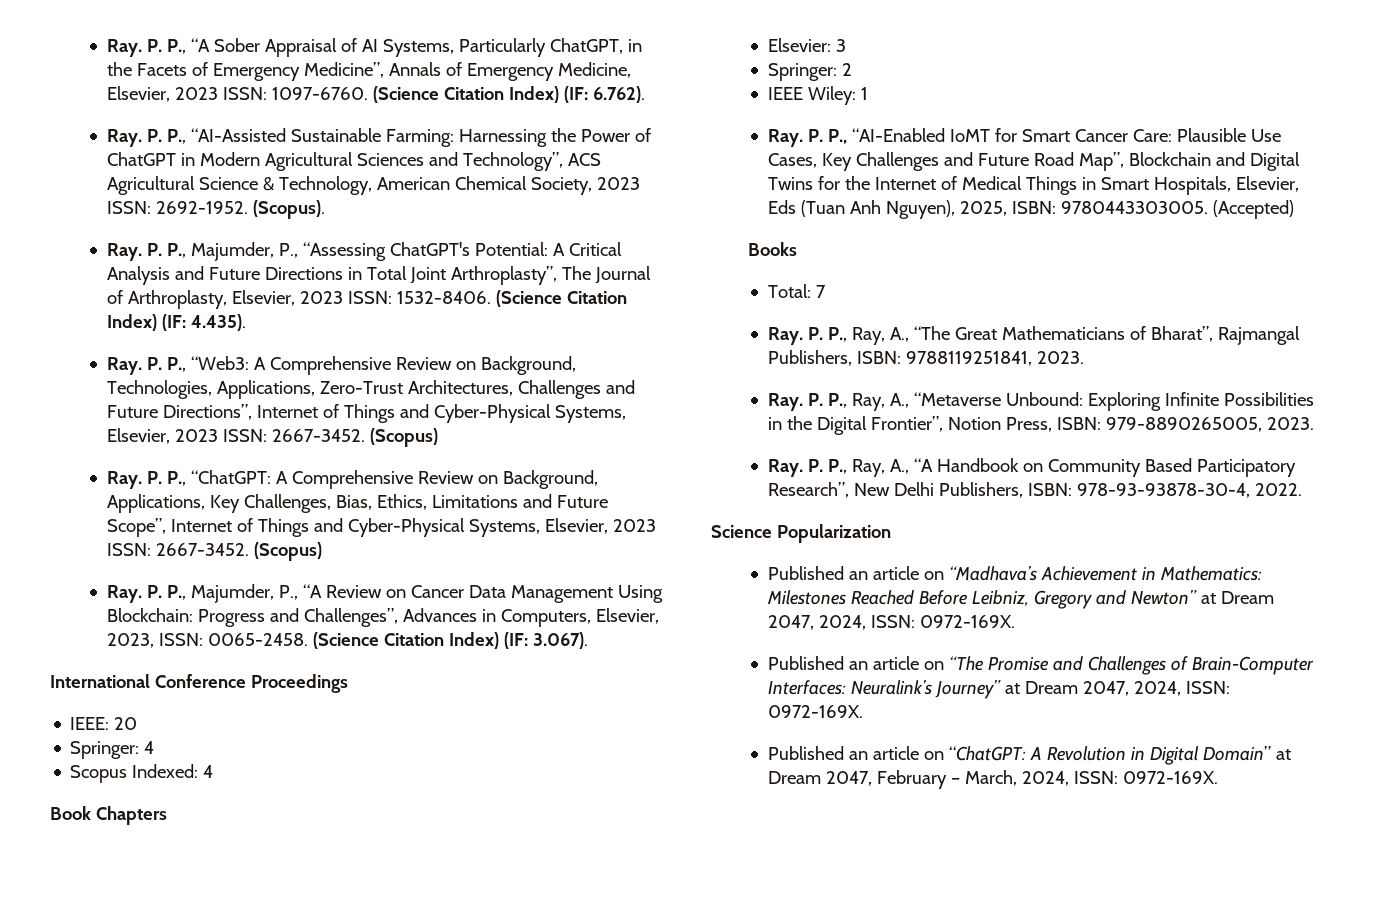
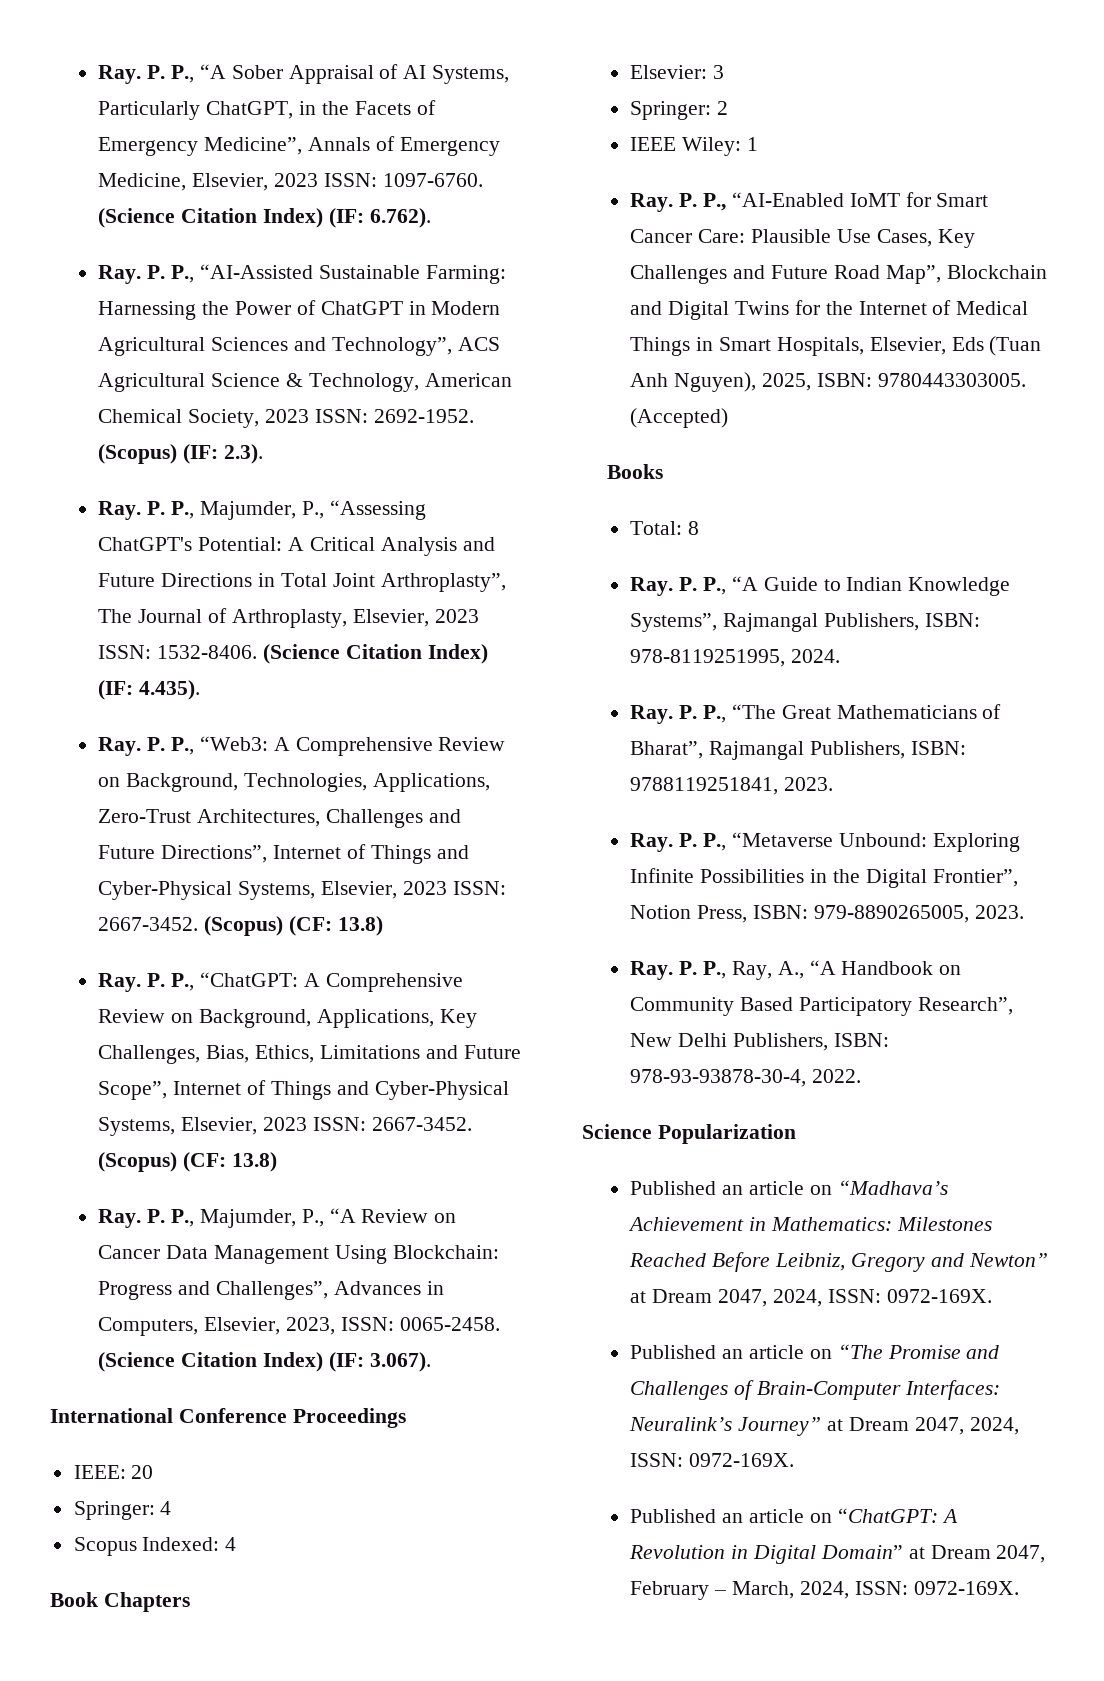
[252,200,325,219] (Scopus). -> [98,444,264,464] (Scopus) (IF: 2.3).
(438, 437) none -> [289,916,383,936] (CF: 13.8)
(322, 551) none -> [183,1152,278,1172] (CF: 13.8)
[815,285,826,298] [767,327,909,345] 7 // Ray. P. P., Ray, A., -> [688,521,700,535] [630,576,1011,596] [630,613,980,632] [630,649,841,667] [630,705,727,724] 8 // Ray. P. P., “A Guide to Indian Knowledge Systems”, Rajmangal Publishers, ISBN: 978-8119251995, 2024. // Ray. P. P.,
[851,393,909,411] Ray, A., -> (727, 842) none

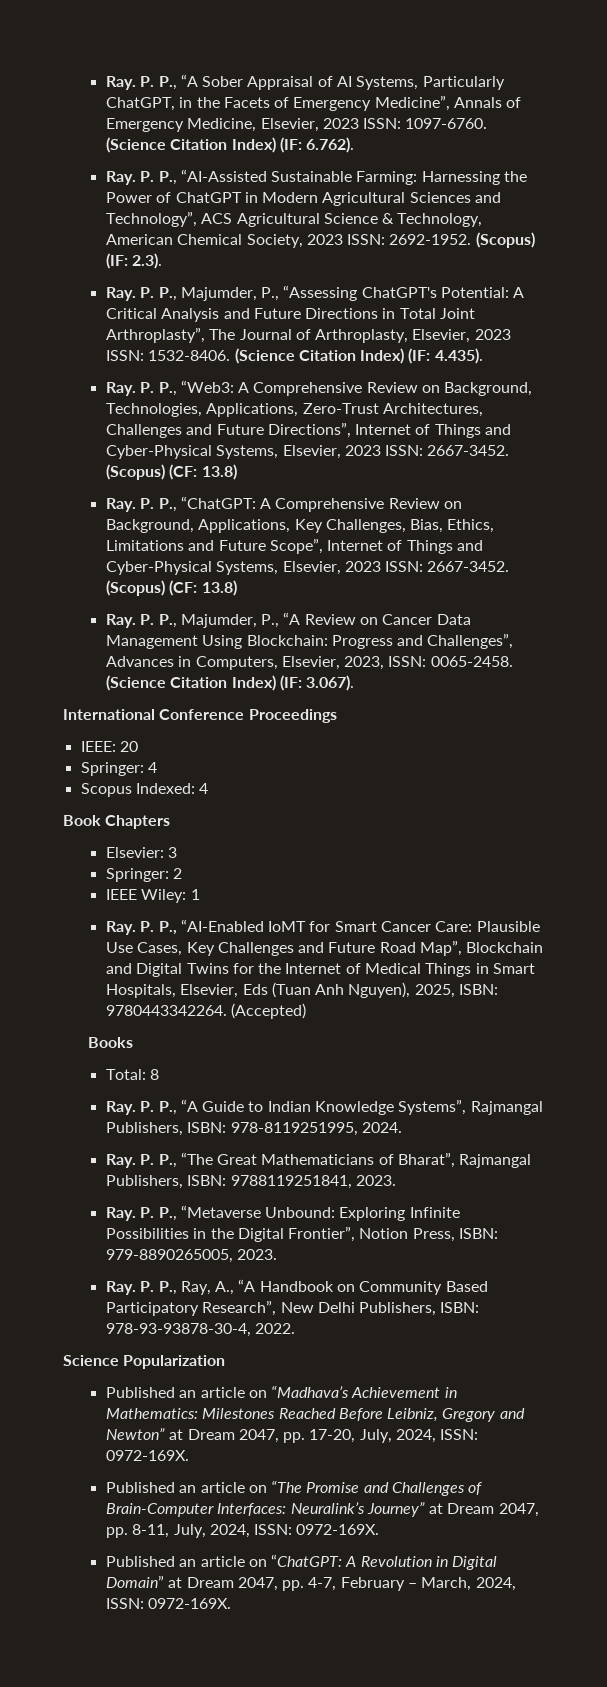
[877,373,1026,387] 9780443303005. -> [105,1005,227,1016] 9780443342264.
(768, 1298) none -> [283,1429,392,1443] pp. 17-20, July,
(964, 1426) none -> [105,1524,206,1538] pp. 8-11, July,
(1046, 1554) none -> [282,1577,337,1591] pp. 4-7,

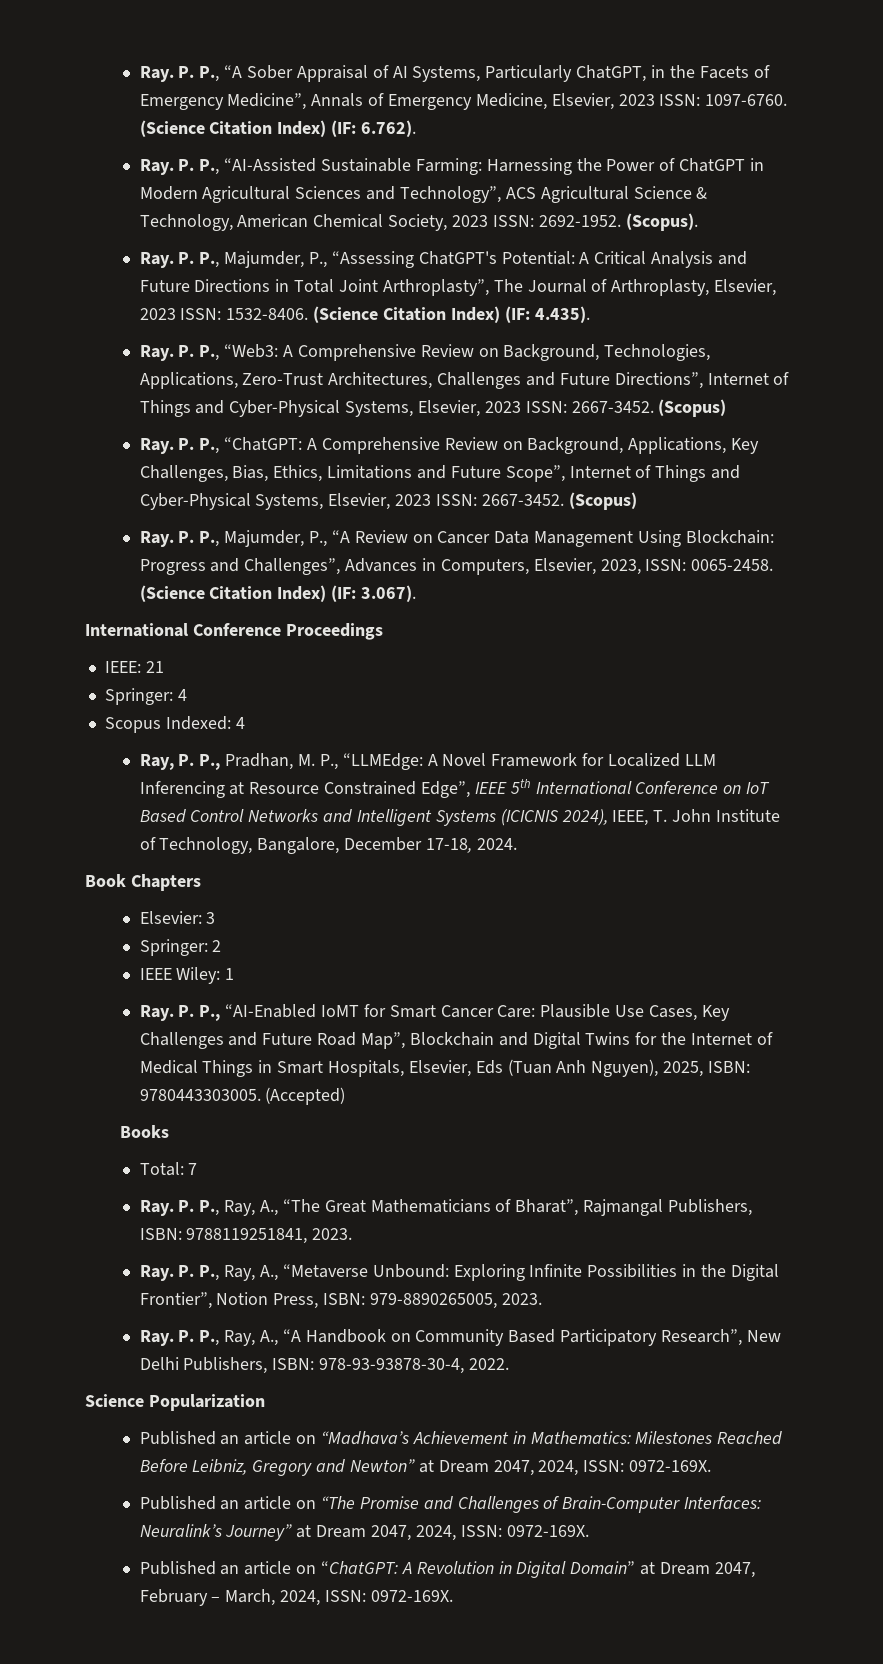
[475,232,535,248] [105,253,163,269] (Scopus) (IF: 2.3). -> [625,213,698,231] (Scopus).
[169,464,237,480] (CF: 13.8) -> (727, 408) none
[169,580,237,596] (CF: 13.8) -> (637, 501) none
[119,741,138,752] 20 -> [145,661,164,673] 21
(209, 788) none -> [139,753,716,770] [139,779,771,798] [139,809,780,826] [139,837,517,854] // Ray, P. P., Pradhan, M. P., “LLMEdge: A Novel Framework for Localized LLM Inferencing at Resource Constrained Edge”, IEEE 5th International Conference on IoT Based Control Networks and Intelligent Systems (ICICNIS 2024), IEEE, T. John Institute of Technology, Bangalore, December 17-18, 2024.
[105,1005,227,1016] 9780443342264. -> [139,1089,261,1101] 9780443303005.
[150,1069,160,1080] [105,1099,543,1115] [105,1122,402,1136] [105,1154,177,1168] 8 // Ray. P. P., “A Guide to Indian Knowledge Systems”, Rajmangal Publishers, ISBN: 978-8119251995, 2024. // Ray. P. P., -> [188,1163,198,1175] [139,1200,278,1216] 7 // Ray. P. P., Ray, A.,
(177, 1214) none -> [224,1265,278,1281] Ray, A.,
[283,1429,392,1443] pp. 17-20, July, -> (534, 1468) none
[105,1524,206,1538] pp. 8-11, July, -> (411, 1533) none
[282,1577,337,1591] pp. 4-7, -> (755, 1570) none

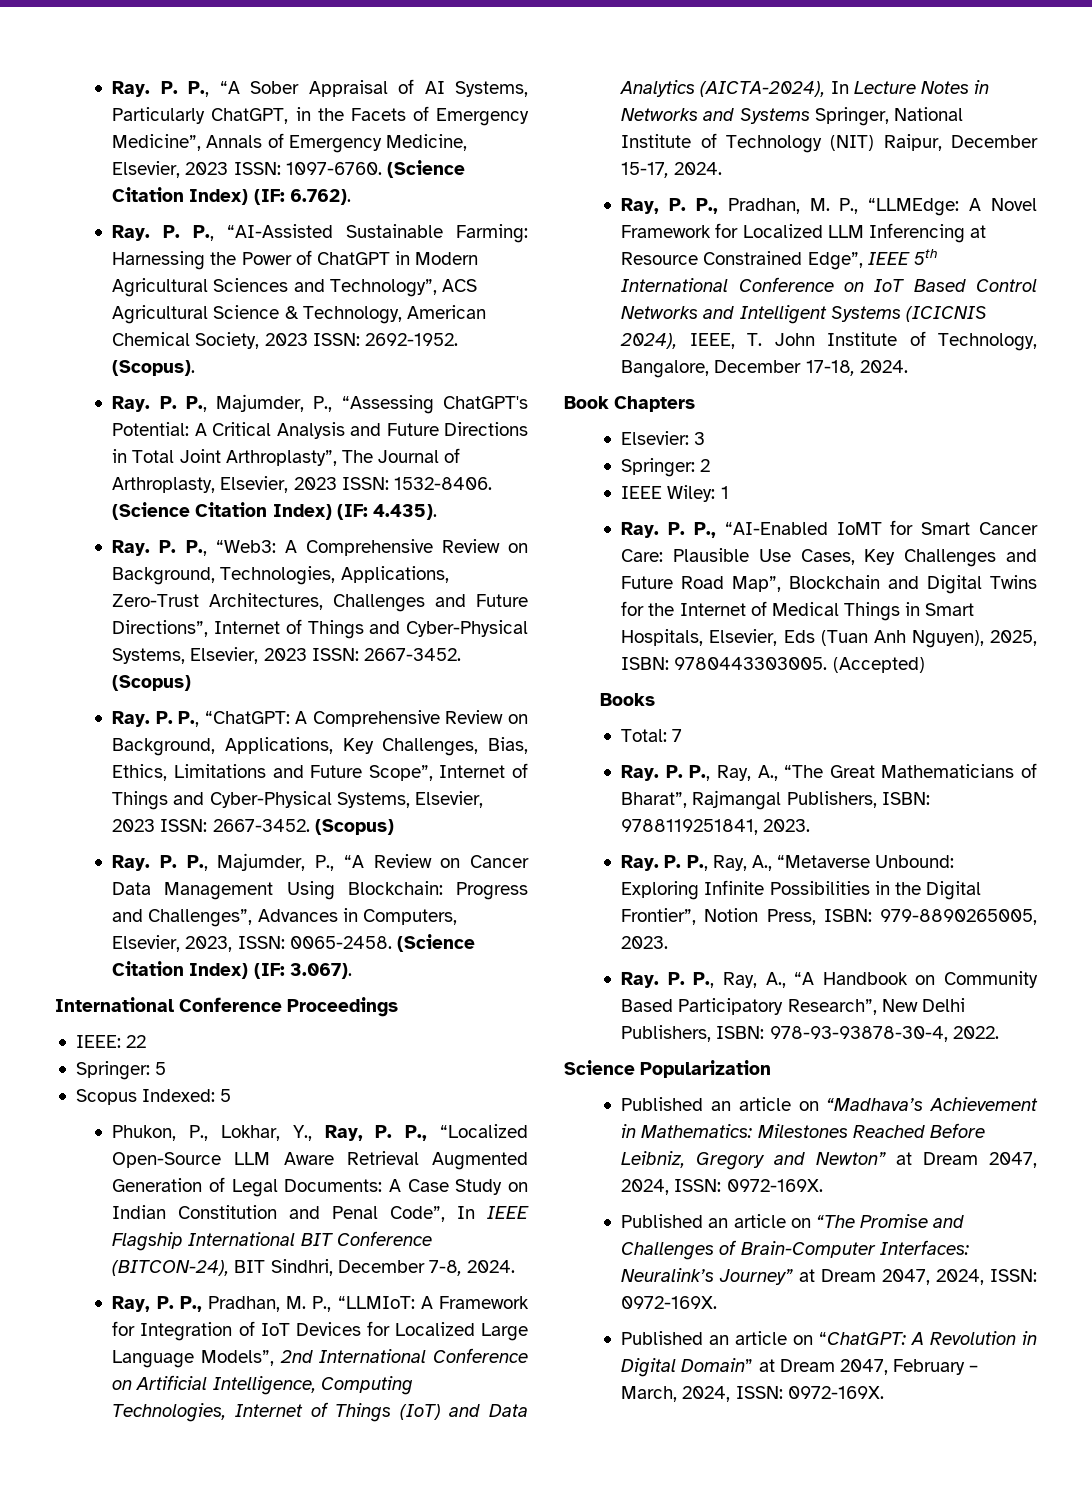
[145,661,164,673] [104,688,187,705] 21 // Springer: 4 -> [126,1035,147,1048] [75,1061,167,1080] 22 // Springer: 5
[235,717,245,729] 4 -> [220,1089,232,1102] [112,1124,528,1141] [112,1151,528,1170] [112,1177,528,1197] [112,1205,529,1222] [112,1231,432,1251] [112,1259,515,1276] [112,1296,529,1312] [112,1321,528,1341] [112,1348,528,1368] [112,1375,413,1395] [112,1402,528,1422] [620,80,989,97] [621,107,963,126] [621,133,1038,153] [621,162,723,178] 5 // Phukon, P., Lokhar, Y., Ray, P. P., “Localized Open-Source LLM Aware Retrieval Augmented Generation of Legal Documents: A Case Study on Indian Constitution and Penal Code”, In IEEE Flagship International BIT Conference (BITCON-24), BIT Sindhri, December 7-8, 2024. // Ray, P. P., Pradhan, M. P., “LLMIoT: A Framework for Integration of IoT Devices for Localized Large Language Models”, 2nd International Conference on Artificial Intelligence, Computing Technologies, Internet of Things (IoT) and Data Analytics (AICTA-2024), In Lecture Notes in Networks and Systems Springer, National Institute of Technology (NIT) Raipur, December 15-17, 2024.

